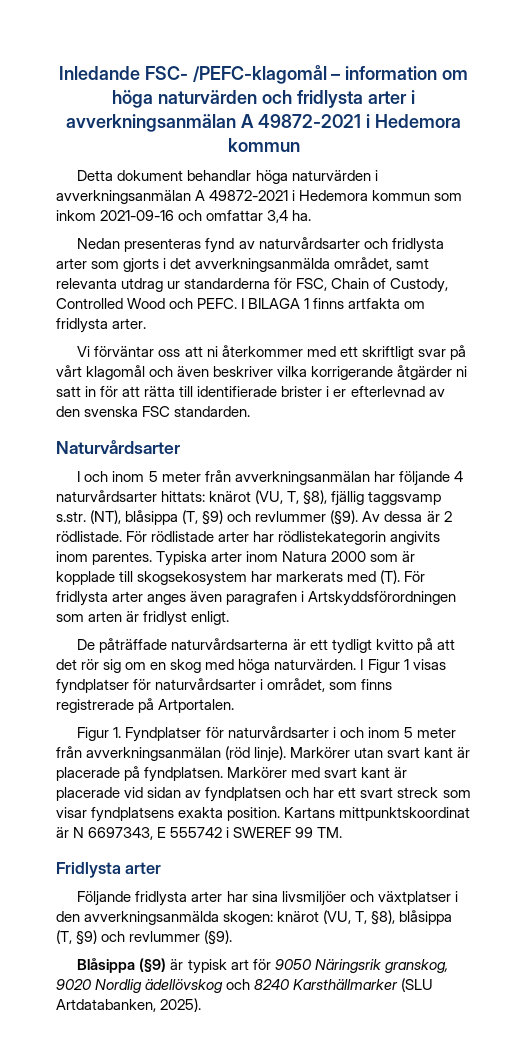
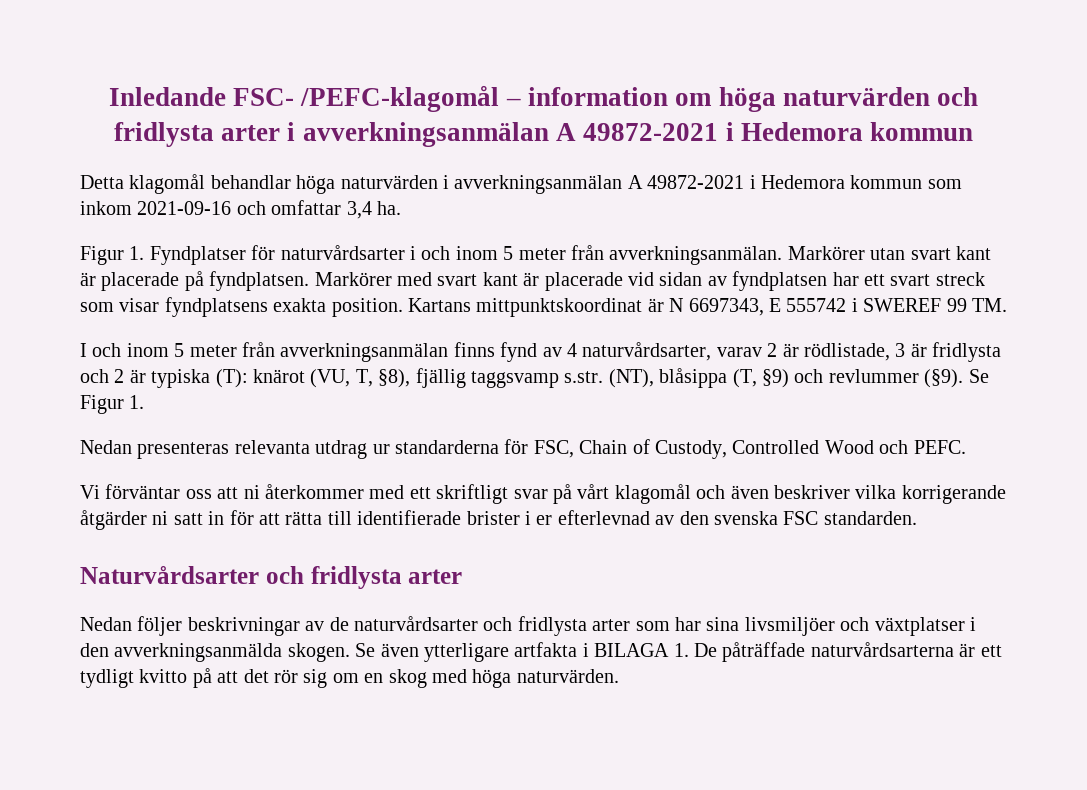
[117,170,184,181] dokument -> [129,174,206,194] klagomål
[77,237,444,253] [56,257,430,273] Nedan presenteras fynd av naturvårdsarter och fridlysta arter som gjorts i det avverkningsanmälda området, samt -> [80,245,991,265] [80,271,985,291] [80,297,1007,317] [80,342,1002,362] [80,368,989,388] [80,395,145,414] [80,440,230,459] Figur 1. Fyndplatser för naturvårdsarter i och inom 5 meter från avverkningsanmälan. Markörer utan svart kant är placerade på fyndplatsen. Markörer med svart kant är placerade vid sidan av fyndplatsen har ett svart streck som visar fyndplatsens exakta position. Kartans mittpunktskoordinat är N 6697343, E 555742 i SWEREF 99 TM. // I och inom 5 meter från avverkningsanmälan finns fynd av 4 naturvårdsarter, varav 2 är rödlistade, 3 är fridlysta och 2 är typiska (T): knärot (VU, T, §8), fjällig taggsvamp s.str. (NT), blåsippa (T, §9) och revlummer (§9). Se Figur 1. // Nedan presenteras
[241,298,426,309] [56,318,147,333] I BILAGA 1 finns artfakta om fridlysta arter. -> (966, 447) none
[77,470,463,486] [56,490,442,506] [56,510,452,525] [56,531,441,545] [56,551,416,566] [56,570,426,586] [56,591,457,606] [56,611,230,626] // I och inom 5 meter från avverkningsanmälan har följande 4 naturvårdsarter hittats: knärot (VU, T, §8), fjällig taggsvamp s.str. (NT), blåsippa (T, §9) och revlummer (§9). Av dessa är 2 rödlistade. För rödlistade arter har rödlistekategorin angivits inom parentes. Typiska arter inom Natura 2000 som är kopplade till skogsekosystem har markerats med (T). För fridlysta arter anges även paragrafen i Artskyddsförordningen som arten är fridlyst enligt. // -> [265,566,463,589] [80,616,976,636] [80,642,689,662] och fridlysta arter // Nedan följer beskrivningar av de naturvårdsarter och fridlysta arter som har sina livsmiljöer och växtplatser i den avverkningsanmälda skogen. Se även ytterligare artfakta i BILAGA 1.
[360,659,446,673] [56,678,393,694] [56,698,235,713] [77,726,456,742] [56,746,471,762] [56,766,408,782] [56,787,471,802] [56,807,471,822] [56,827,343,840] [56,862,162,878] [77,891,458,906] [56,910,453,925] [56,930,233,945] [77,958,448,974] [56,978,434,993] [56,998,202,1012] I Figur 1 visas fyndplatser för naturvårdsarter i området, som finns registrerade på Artportalen. // Figur 1. Fyndplatser för naturvårdsarter i och inom 5 meter från avverkningsanmälan (röd linje). Markörer utan svart kant är placerade på fyndplatsen. Markörer med svart kant är placerade vid sidan av fyndplatsen och har ett svart streck som visar fyndplatsens exakta position. Kartans mittpunktskoordinat är N 6697343, E 555742 i SWEREF 99 TM. // Fridlysta arter // Följande fridlysta arter har sina livsmiljöer och växtplatser i den avverkningsanmälda skogen: knärot (VU, T, §8), blåsippa (T, §9) och revlummer (§9). // Blåsippa (§9) är typisk art för 9050 Näringsrik granskog, 9020 Nordlig ädellövskog och 8240 Karsthällmarker (SLU Artdatabanken, 2025). -> (619, 676) none

